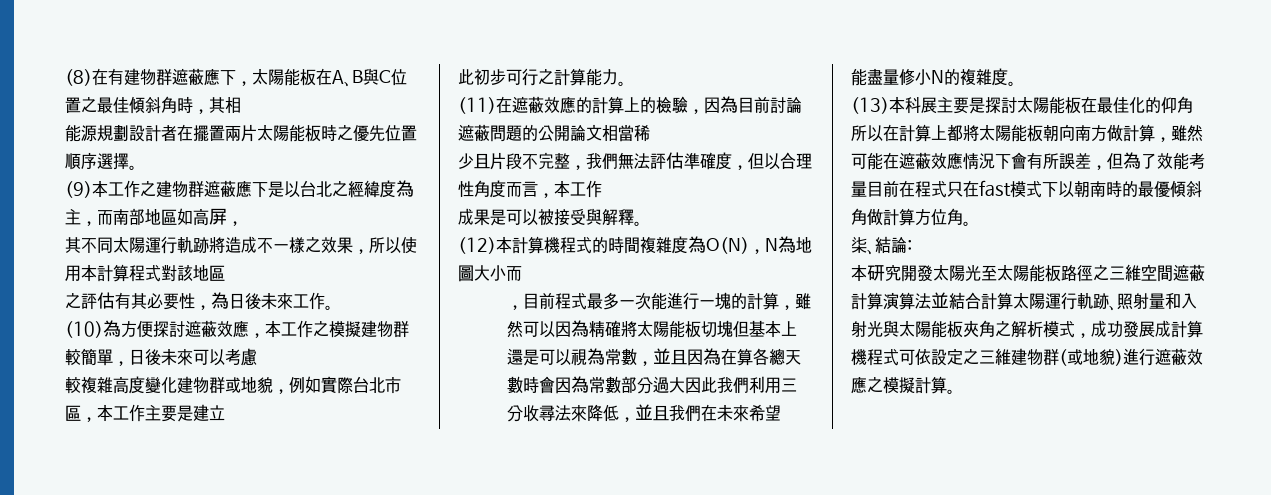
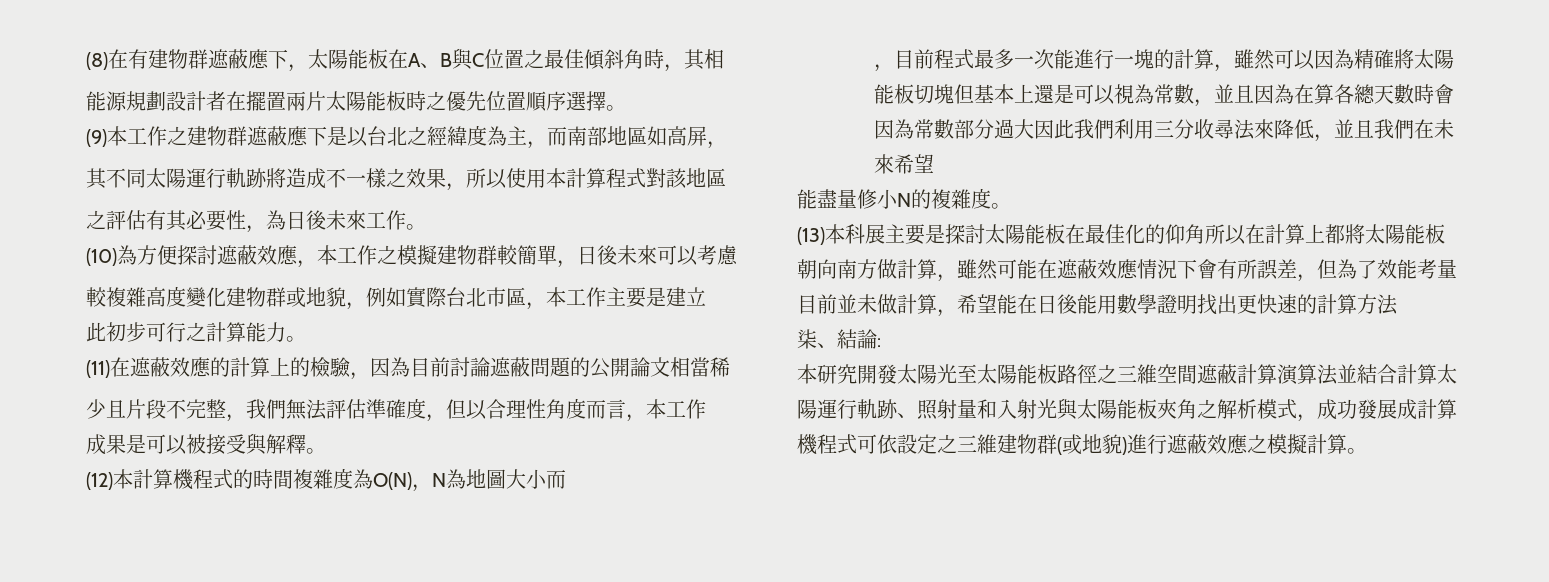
[899,180,1202,198] [851,208,971,226] 在程式只在fast模式下以朝南時的最優傾斜角做計算方位角。 -> [837,294,1398,317] 並未做計算，希望能在日後能用數學證明找出更快速的計算方法

